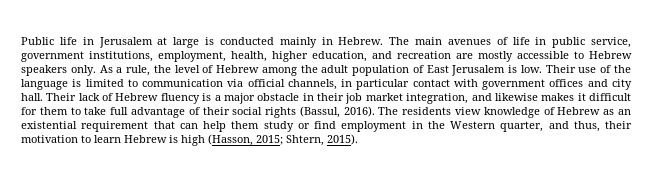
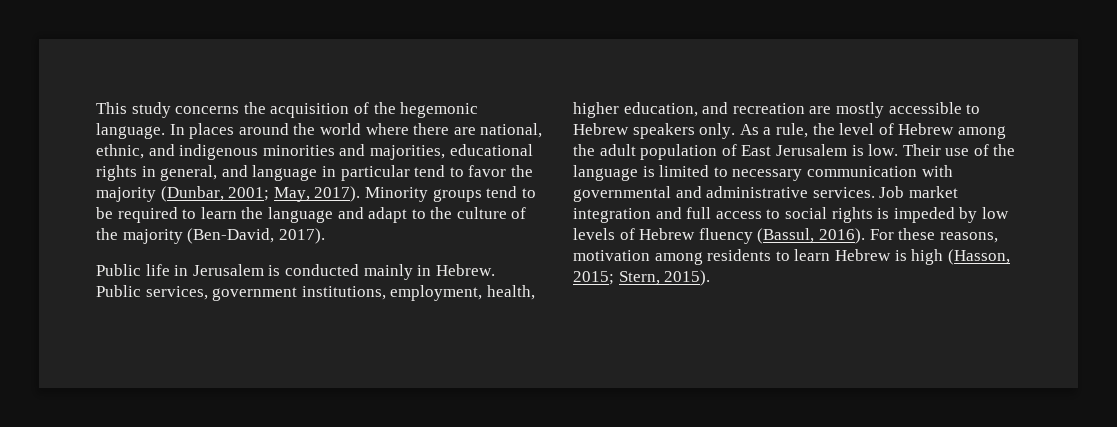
(21, 41) none -> [96,102,479,118] [96,123,543,139] [96,144,533,160] [96,165,533,181] [96,186,536,202] [96,207,527,223] [96,228,325,244] This study concerns the acquisition of the hegemonic language. In places around the world where there are national, ethnic, and indigenous minorities and majorities, educational rights in general, and language in particular tend to favor the majority (Dunbar, 2001; May, 2017). Minority groups tend to be required to learn the language and adapt to the culture of the majority (Ben-David, 2017). //
[157,37,200,48] at large -> (264, 270) none
[389,37,631,48] The main avenues of life in public service, -> [96,285,208,300] Public services,
[142,79,632,90] [21,93,631,104] [21,106,631,118] [21,121,632,132] [21,135,78,143] communication via official channels, in particular contact with government offices and city hall. Their lack of Hebrew fluency is a major obstacle in their job market integration, and likewise makes it difficult for them to take full advantage of their social rights (Bassul, 2016). The residents view knowledge of Hebrew as an existential requirement that can help them study or find employment in the Western quarter, and thus, their motivation -> [732,165,953,181] [573,186,958,202] [573,207,1009,223] [573,228,998,244] [573,249,772,265] necessary communication with governmental and administrative services. Job market integration and full access to social rights is impeded by low levels of Hebrew fluency (Bassul, 2016). For these reasons, motivation among residents
[286,135,324,146] Shtern, -> [618,271,660,285] Stern,

